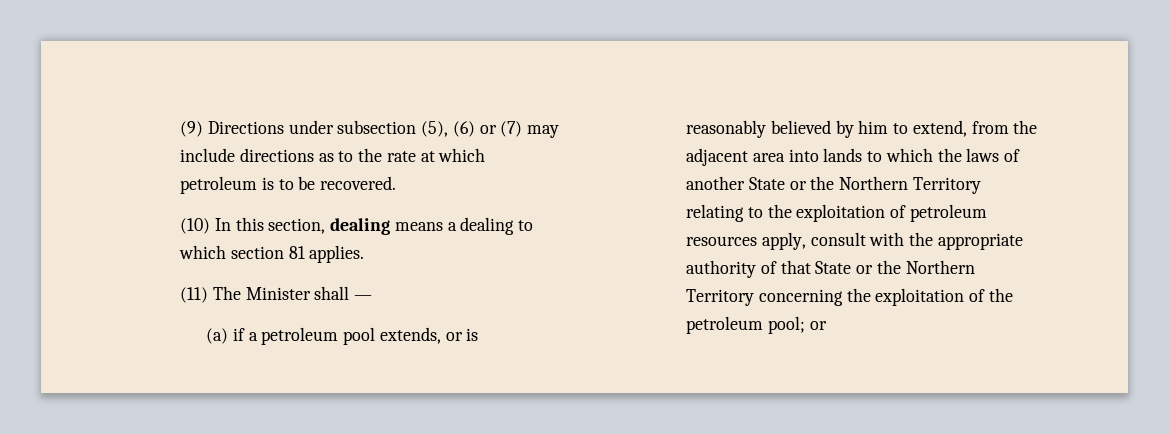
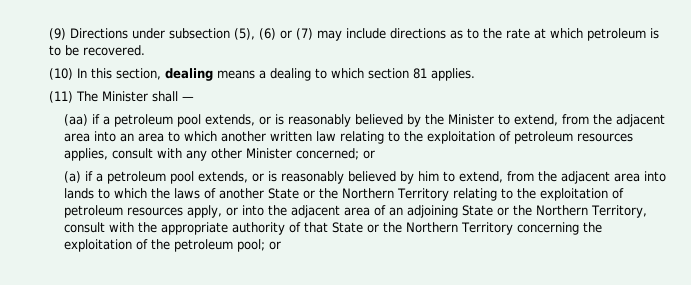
(373, 297) none -> [64,114,666,127] [64,131,634,144] [64,148,376,161] // (aa) if a petroleum pool extends, or is reasonably believed by the Minister to extend, from the adjacent area into an area to which another written law relating to the exploitation of petroleum resources applies, consult with any other Minister concerned; or
(807, 241) none -> [226,205,648,218] or into the adjacent area of an adjoining State or the Northern Territory,

